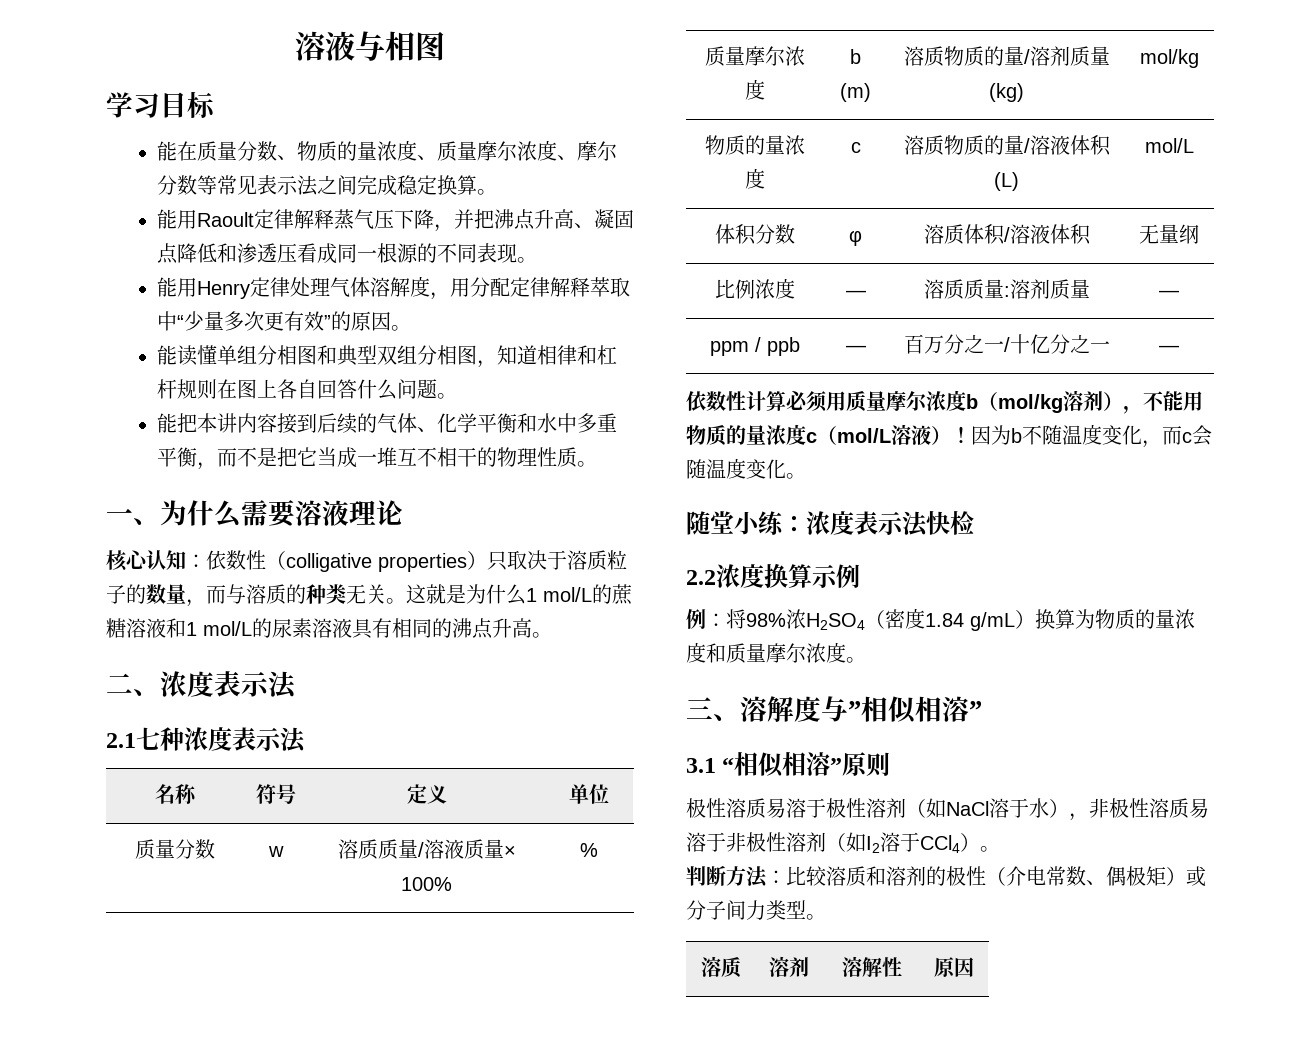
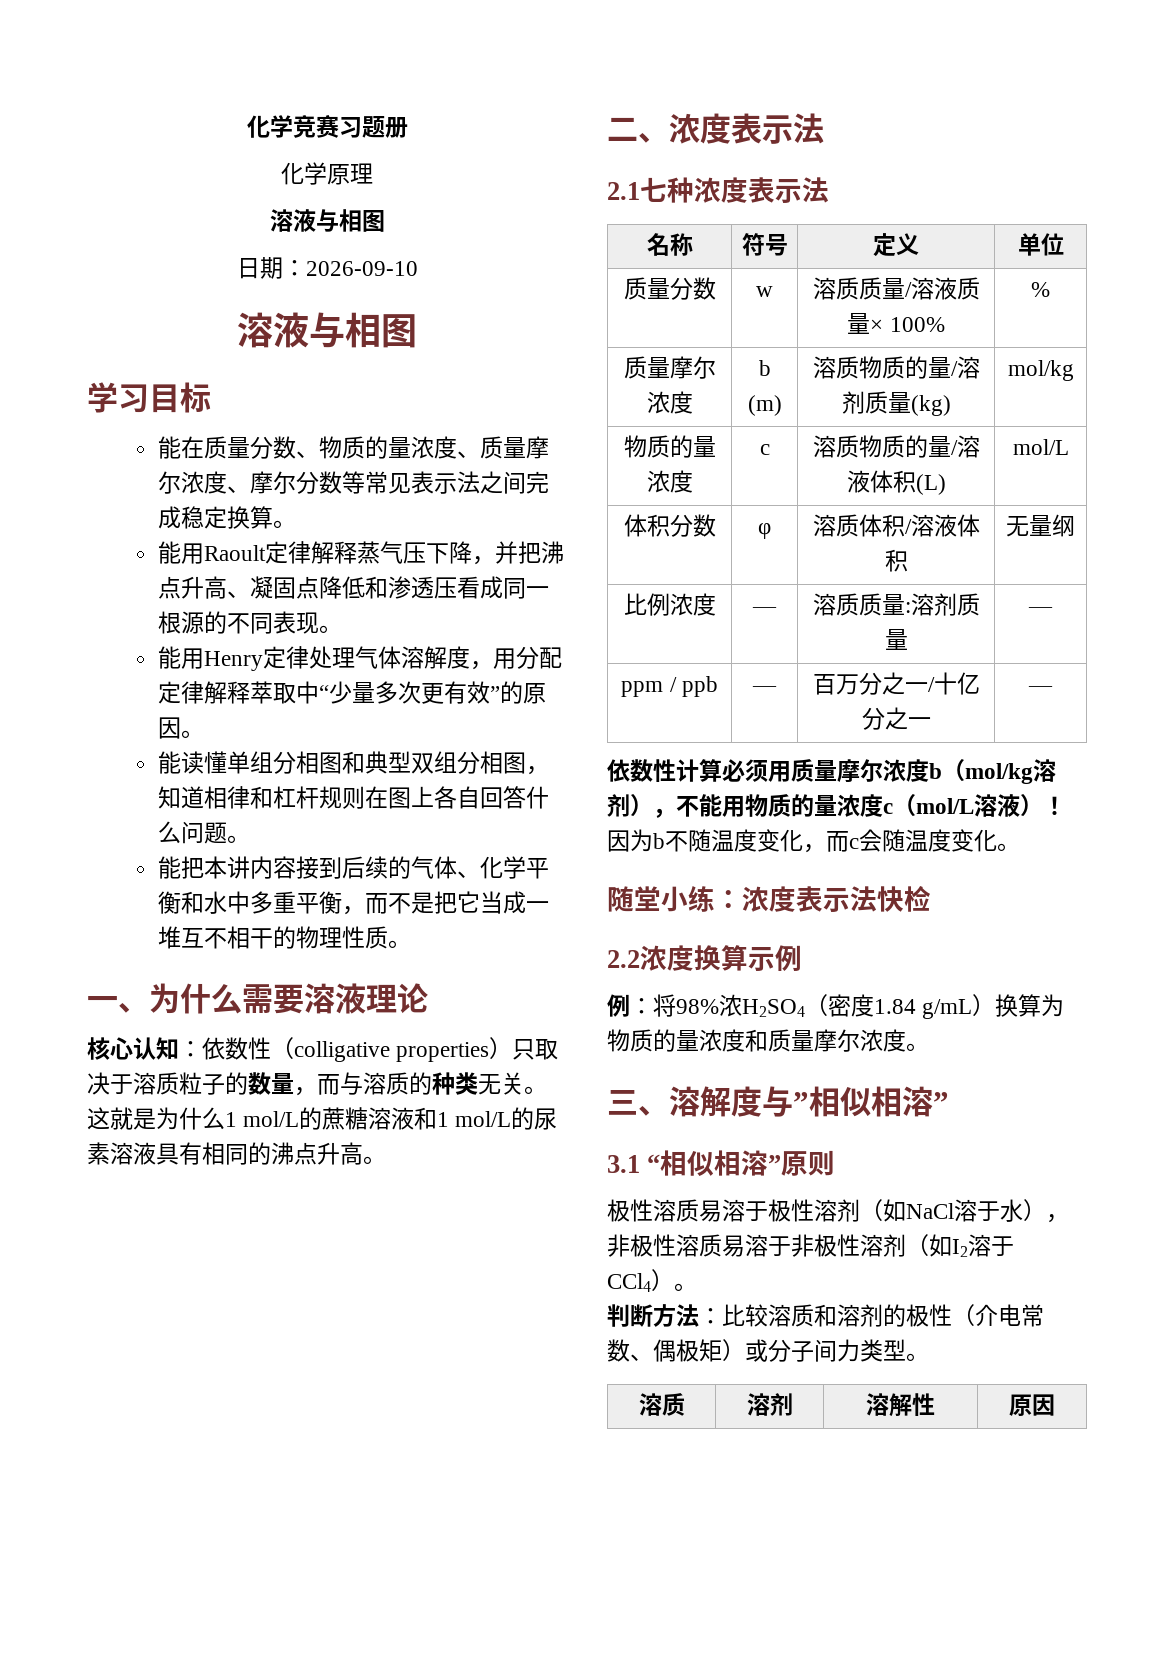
(295, 46) none -> [246,114,408,138] [281,162,373,185] [269,209,385,232] [236,257,418,279] 化学竞赛习题册 // 化学原理 // 溶液与相图 // 日期：2026-09-10 //

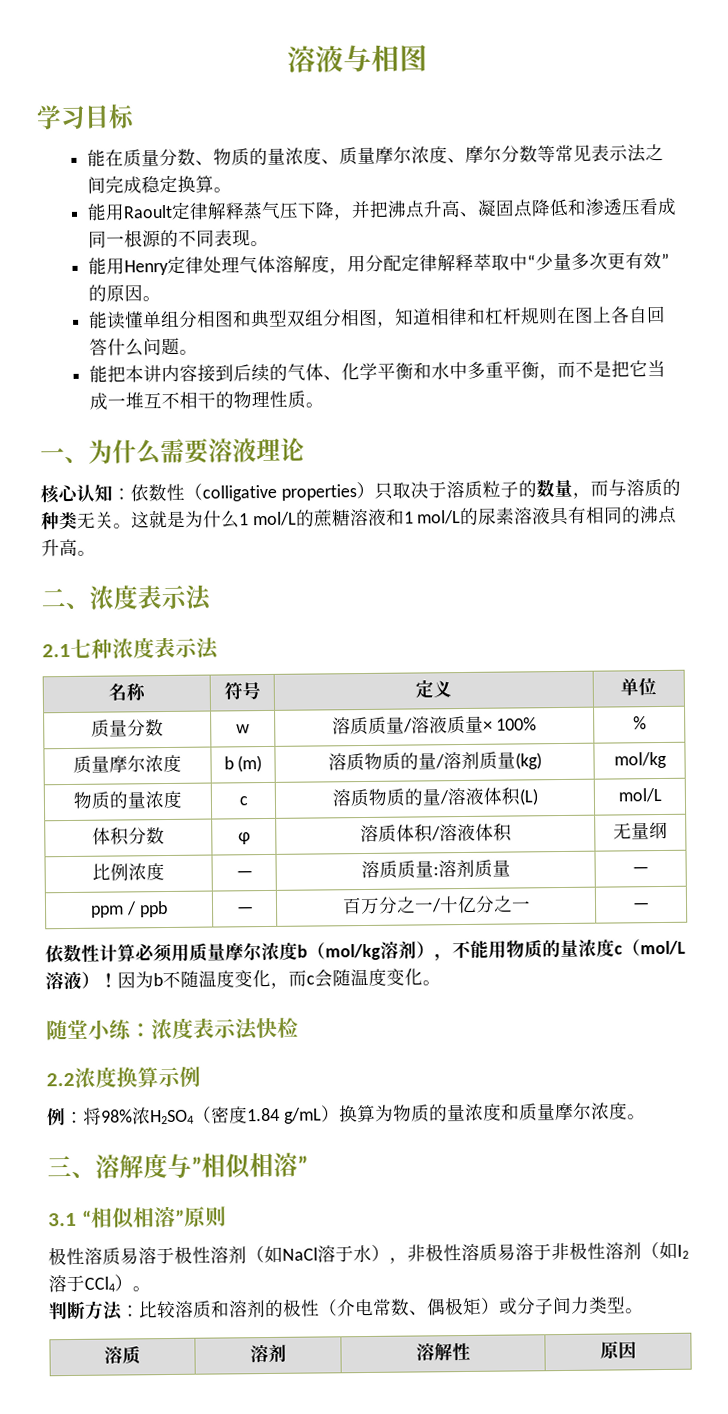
[246,114,408,138] [281,162,373,185] [269,209,385,232] [236,257,418,279] 化学竞赛习题册 // 化学原理 // 溶液与相图 // 日期：2026-09-10 // -> (287, 59) none

